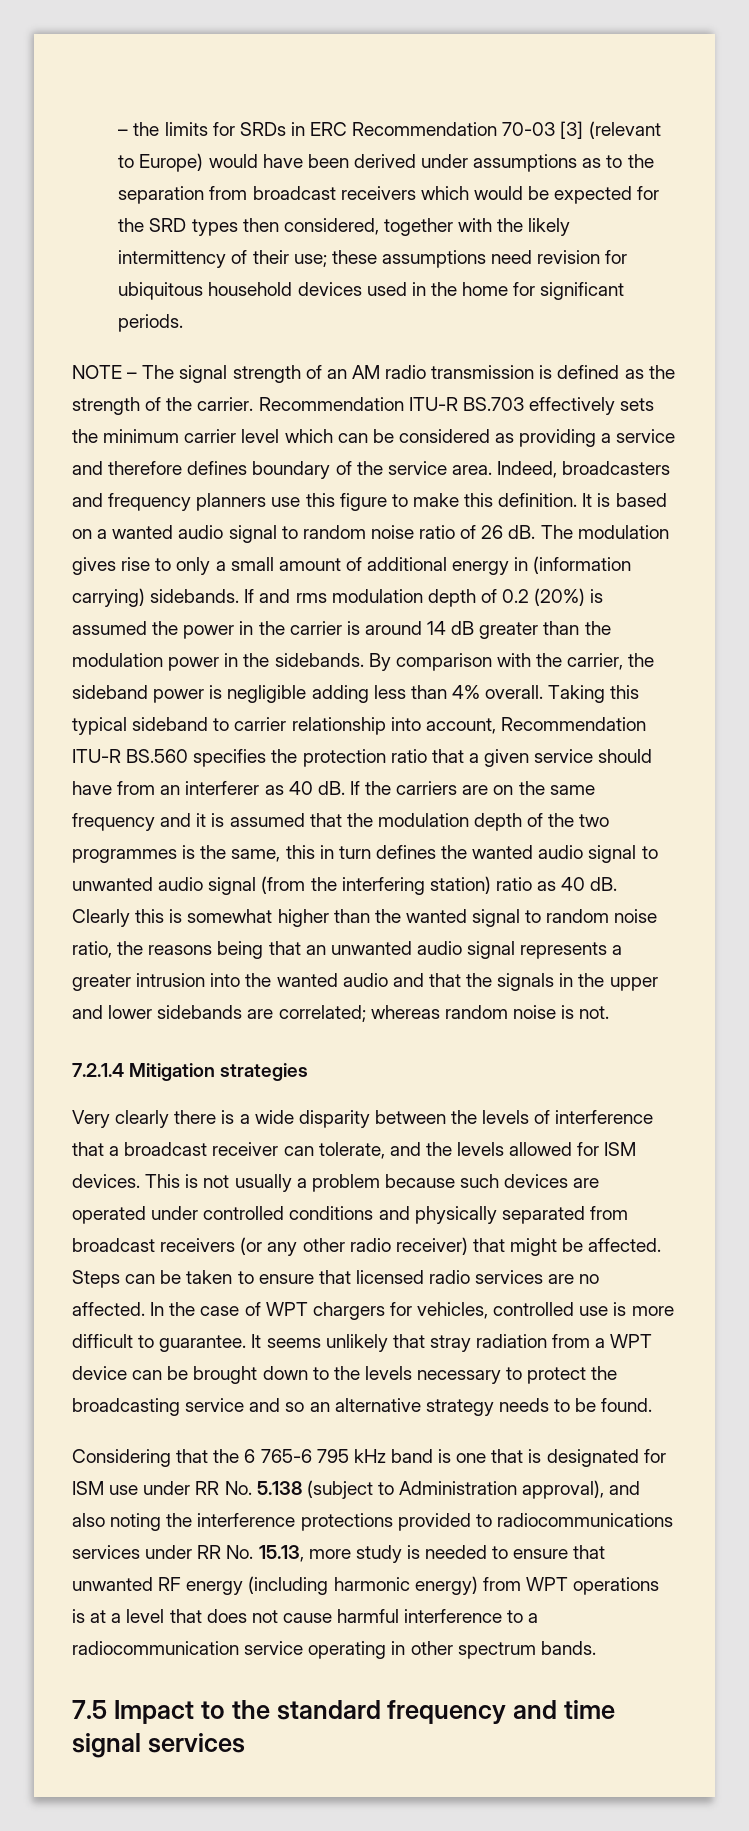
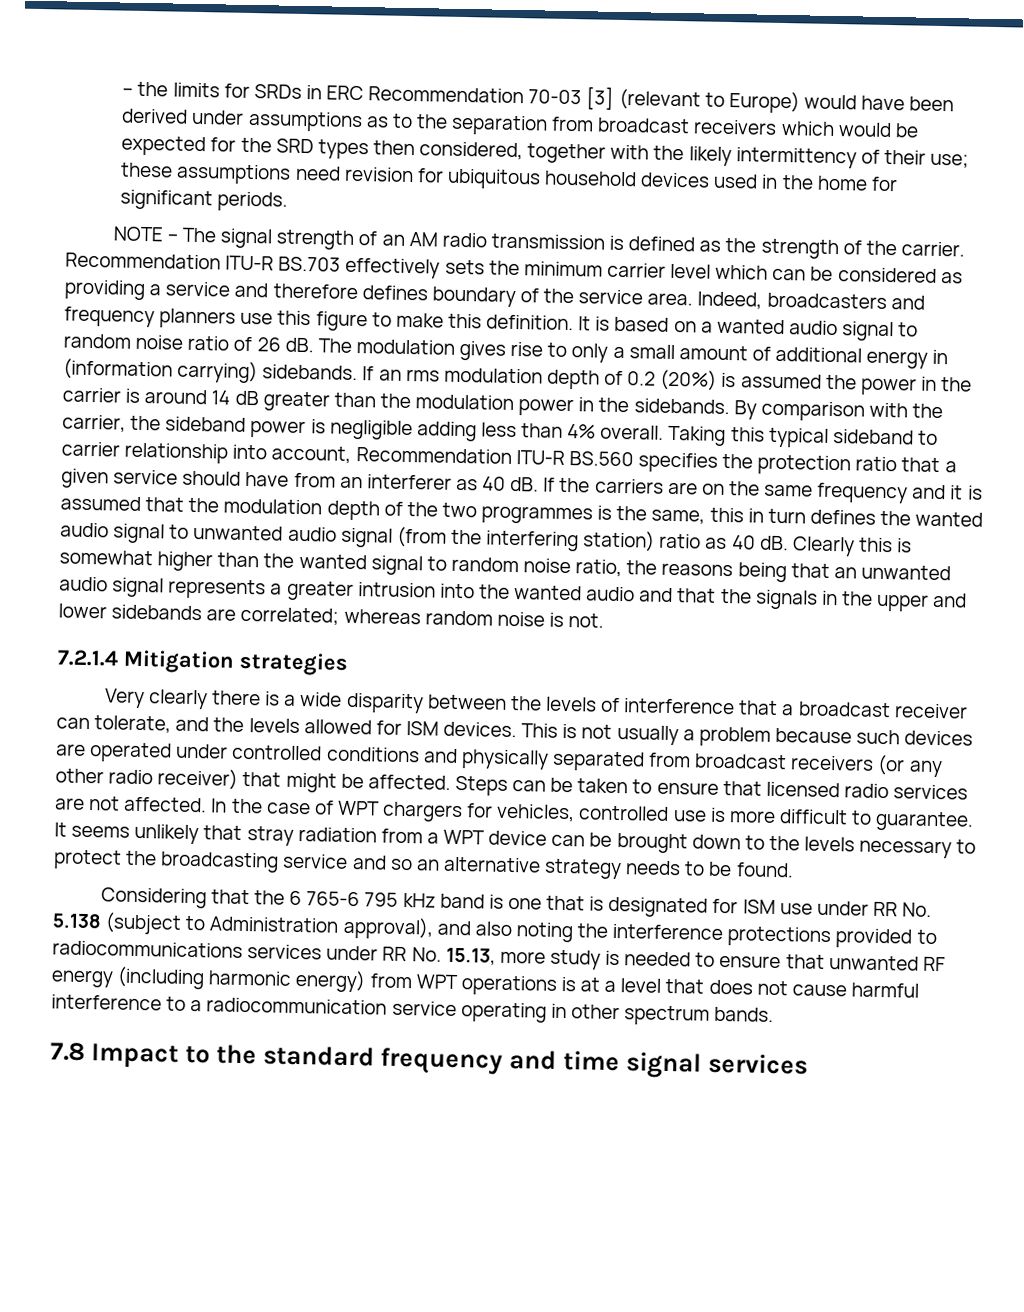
[259,589,291,603] and -> [378,369,402,381] an
[579,1274,600,1284] no -> [89,796,121,811] not
[72,1700,107,1719] 7.5 -> [50,1042,85,1062] 7.8

